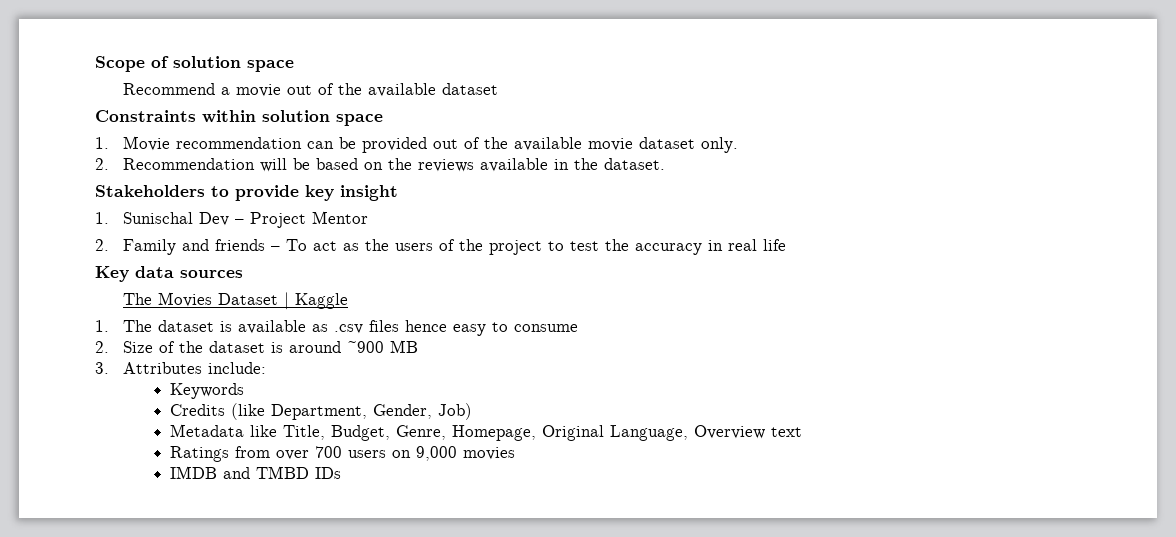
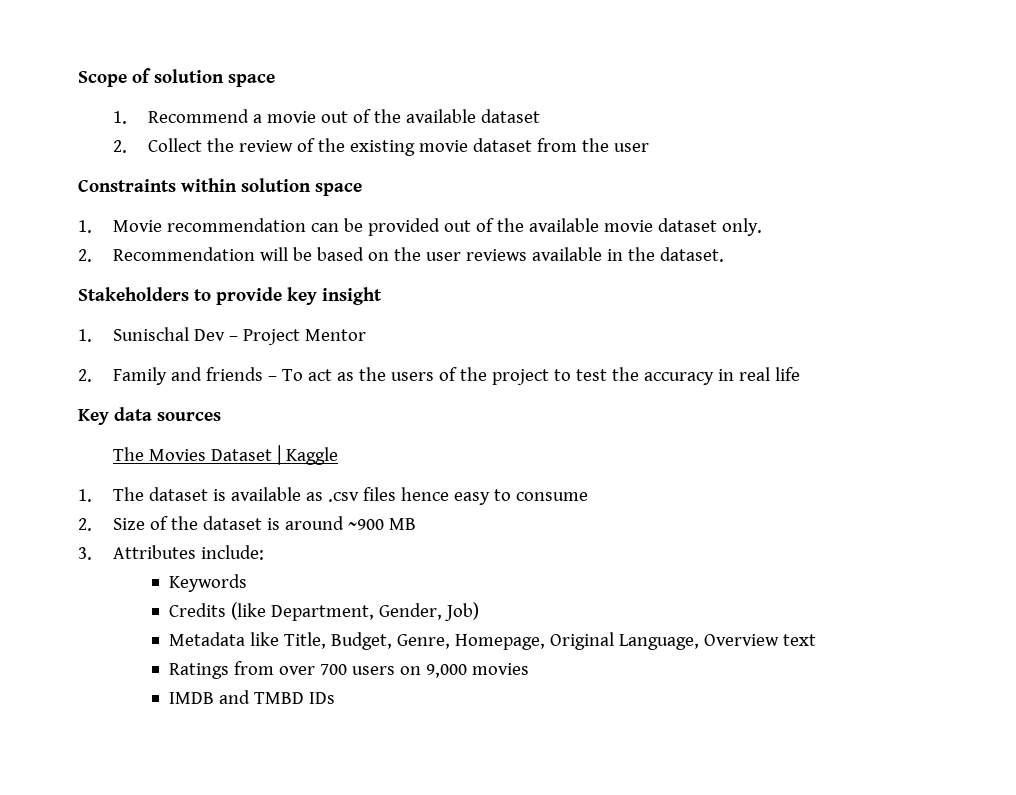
(294, 66) none -> [113,111,128,124] 1.
(499, 89) none -> [113,138,650,156] // 2. Collect the review of the existing movie dataset from the user
(413, 164) none -> [426,252,462,261] user

